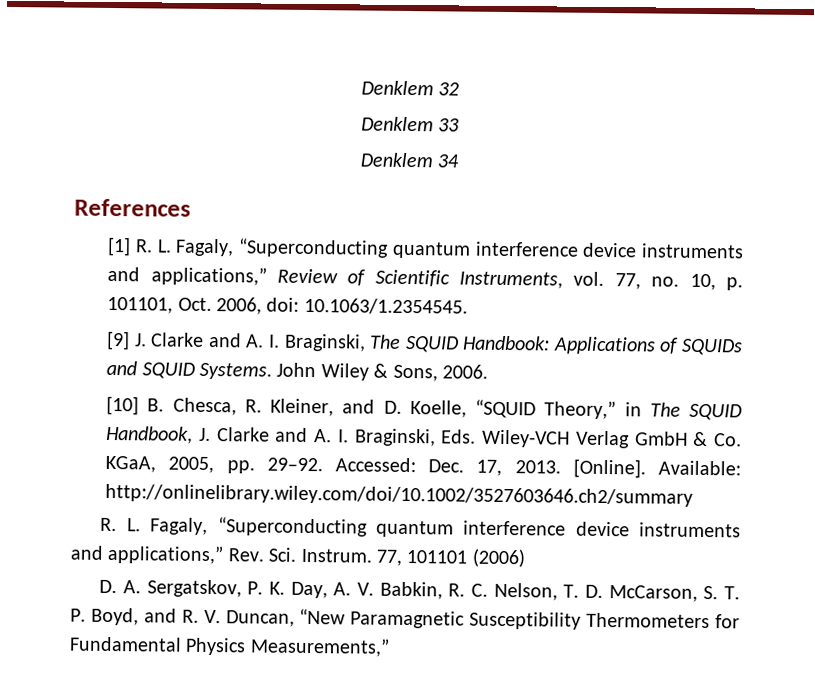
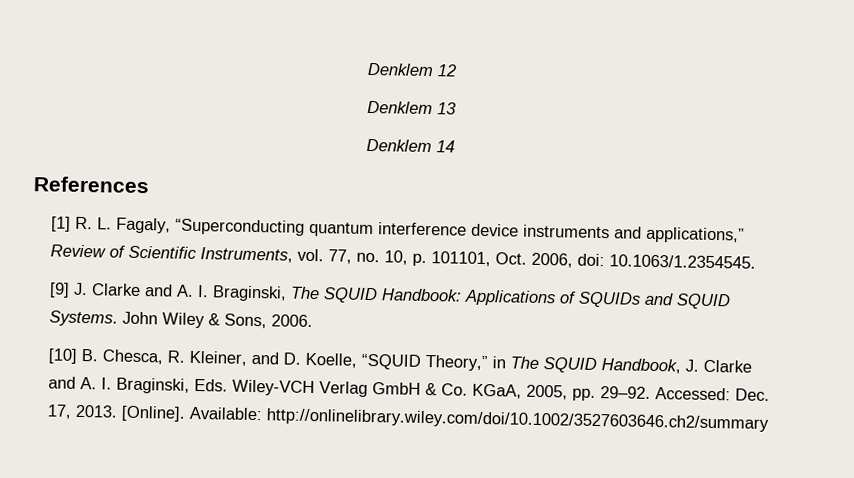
[360,80,460,96] [360,116,460,132] [359,152,460,168] Denklem 32 // Denklem 33 // Denklem 34 -> [366,62,457,77] [366,100,457,115] [365,138,455,153] Denklem 12 // Denklem 13 // Denklem 14
[100,517,741,538] [70,544,525,568] [99,579,740,602] [70,607,740,630] [69,636,390,657] // R. L. Fagaly, “Superconducting quantum interference device instruments and applications,” Rev. Sci. Instrum. 77, 101101 (2006) // D. A. Sergatskov, P. K. Day, A. V. Babkin, R. C. Nelson, T. D. McCarson, S. T. P. Boyd, and R. V. Duncan, “New Paramagnetic Susceptibility Thermometers for Fundamental Physics Measurements,” -> (770, 420) none

